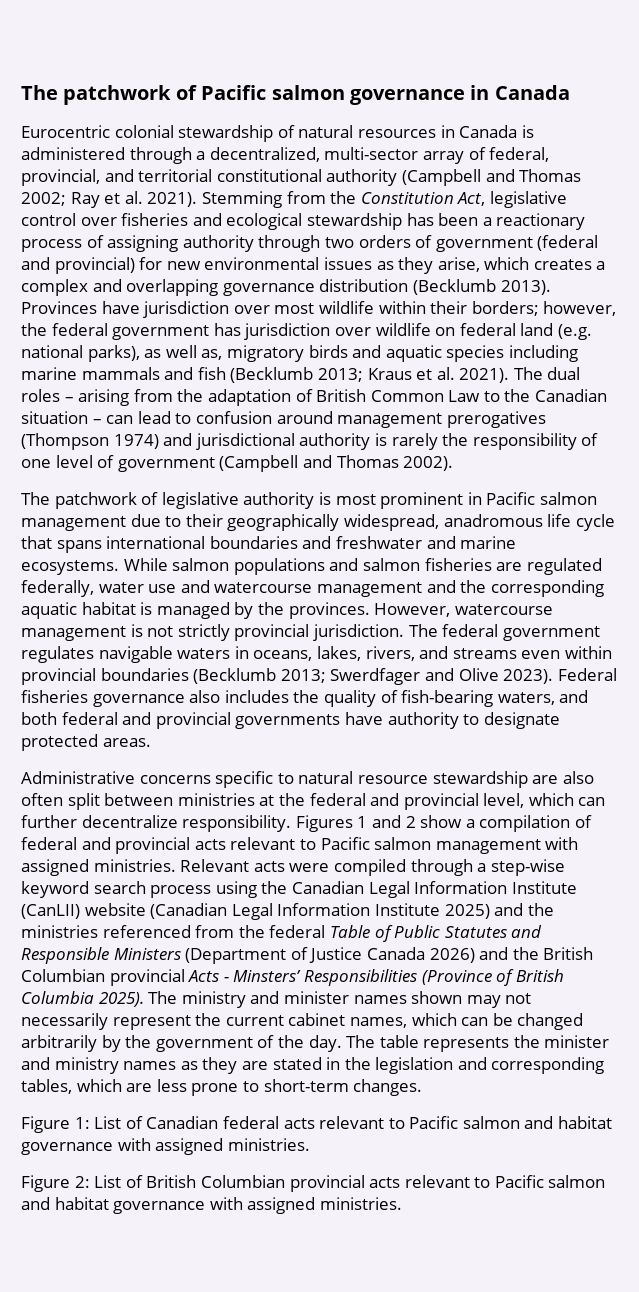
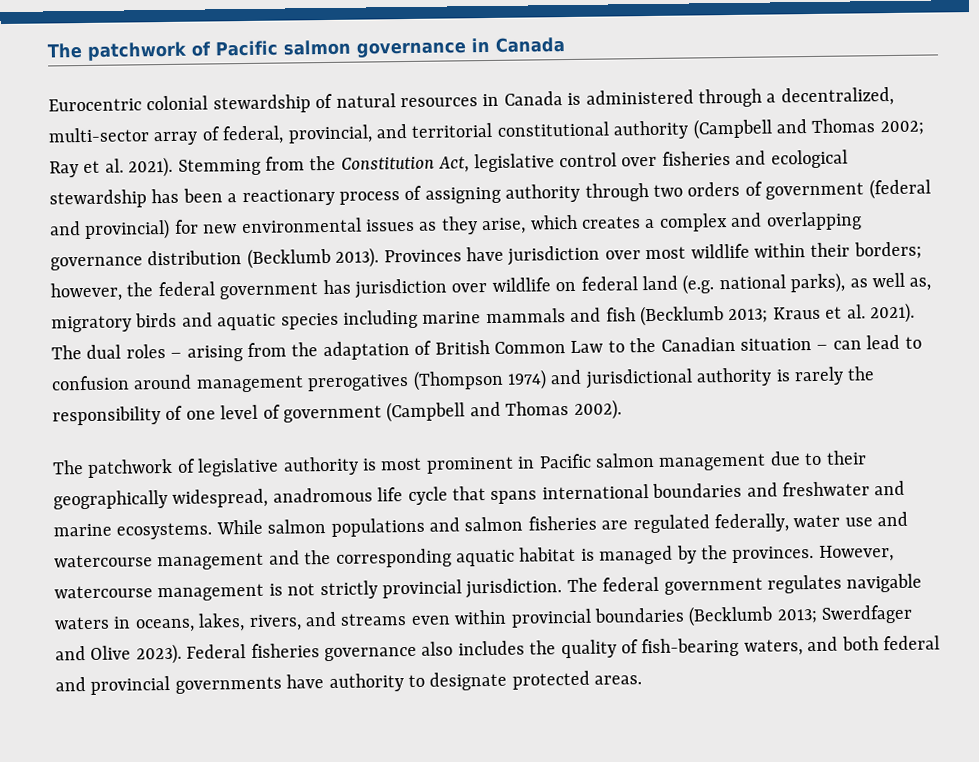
[21,771,594,788] [21,793,606,810] [21,815,592,832] [21,837,579,854] [21,859,565,876] [21,881,577,898] [21,903,554,920] [21,925,543,942] [21,947,594,964] [21,969,564,986] [21,991,532,1008] [21,1013,584,1030] [21,1035,610,1052] [21,1057,605,1074] [21,1079,423,1096] [21,1116,613,1133] [21,1138,310,1155] [21,1175,606,1192] [21,1197,402,1214] // Administrative concerns specific to natural resource stewardship are also often split between ministries at the federal and provincial level, which can further decentralize responsibility. Figures 1 and 2 show a compilation of federal and provincial acts relevant to Pacific salmon management with assigned ministries. Relevant acts were compiled through a step-wise keyword search process using the Canadian Legal Information Institute (CanLII) website (Canadian Legal Information Institute 2025) and the ministries referenced from the federal Table of Public Statutes and Responsible Ministers (Department of Justice Canada 2026) and the British Columbian provincial Acts - Minsters’ Responsibilities (Province of British Columbia 2025). The ministry and minister names shown may not necessarily represent the current cabinet names, which can be changed arbitrarily by the government of the day. The table represents the minister and ministry names as they are stated in the legislation and corresponding tables, which are less prone to short-term changes. // Figure 1: List of Canadian federal acts relevant to Pacific salmon and habitat governance with assigned ministries. // Figure 2: List of British Columbian provincial acts relevant to Pacific salmon and habitat governance with assigned ministries. -> (643, 680) none

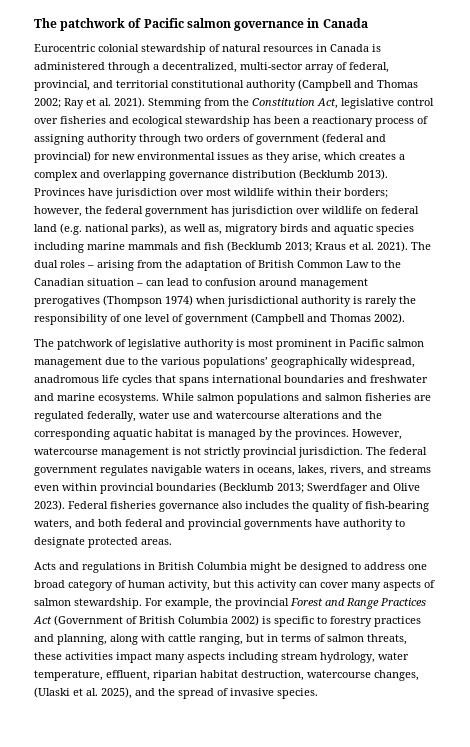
[550,369,583,385] and -> [196,296,225,304] when
[825,450,867,465] their -> [141,357,268,368] the various populations’
[407,486,448,506] cycle -> [122,375,152,386] cycles
[157,552,265,571] management -> [283,411,339,419] alterations
(643, 680) none -> [34,562,427,573] [34,580,435,591] [34,598,426,609] [33,615,421,627] [34,634,407,645] [34,652,409,663] [34,670,419,681] [34,687,318,699] // Acts and regulations in British Columbia might be designed to address one broad category of human activity, but this activity can cover many aspects of salmon stewardship. For example, the provincial Forest and Range Practices Act (Government of British Columbia 2002) is specific to forestry practices and planning, along with cattle ranging, but in terms of salmon threats, these activities impact many aspects including stream hydrology, water temperature, effluent, riparian habitat destruction, watercourse changes, (Ulaski et al. 2025), and the spread of invasive species.

